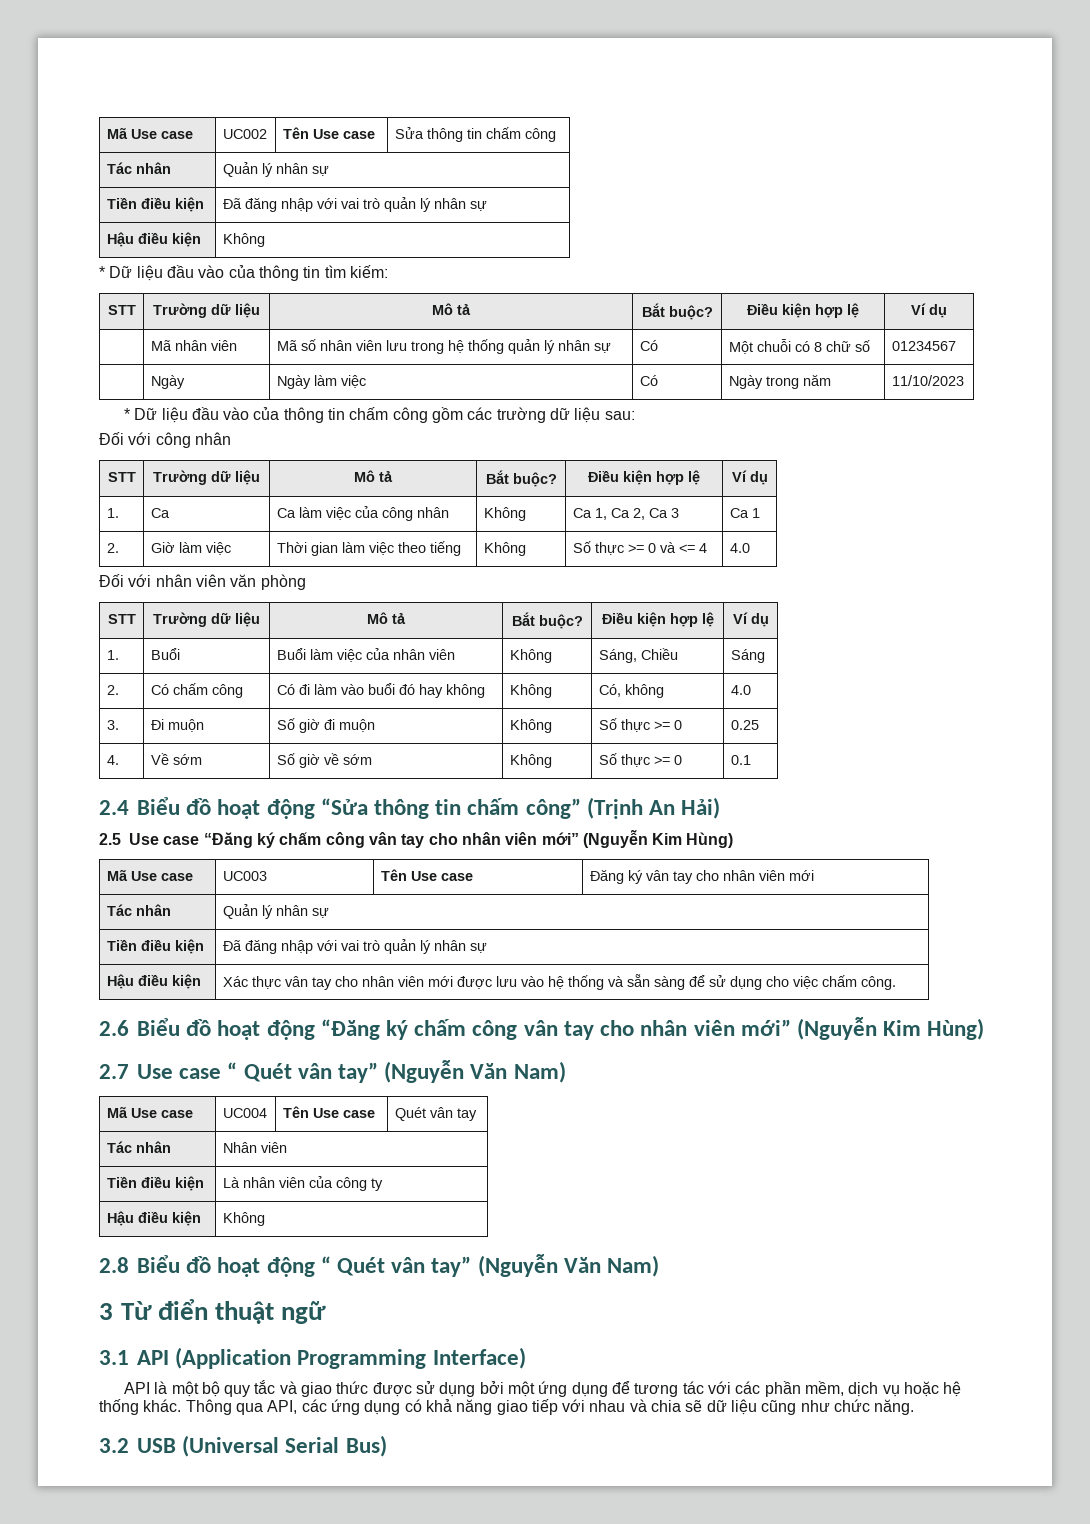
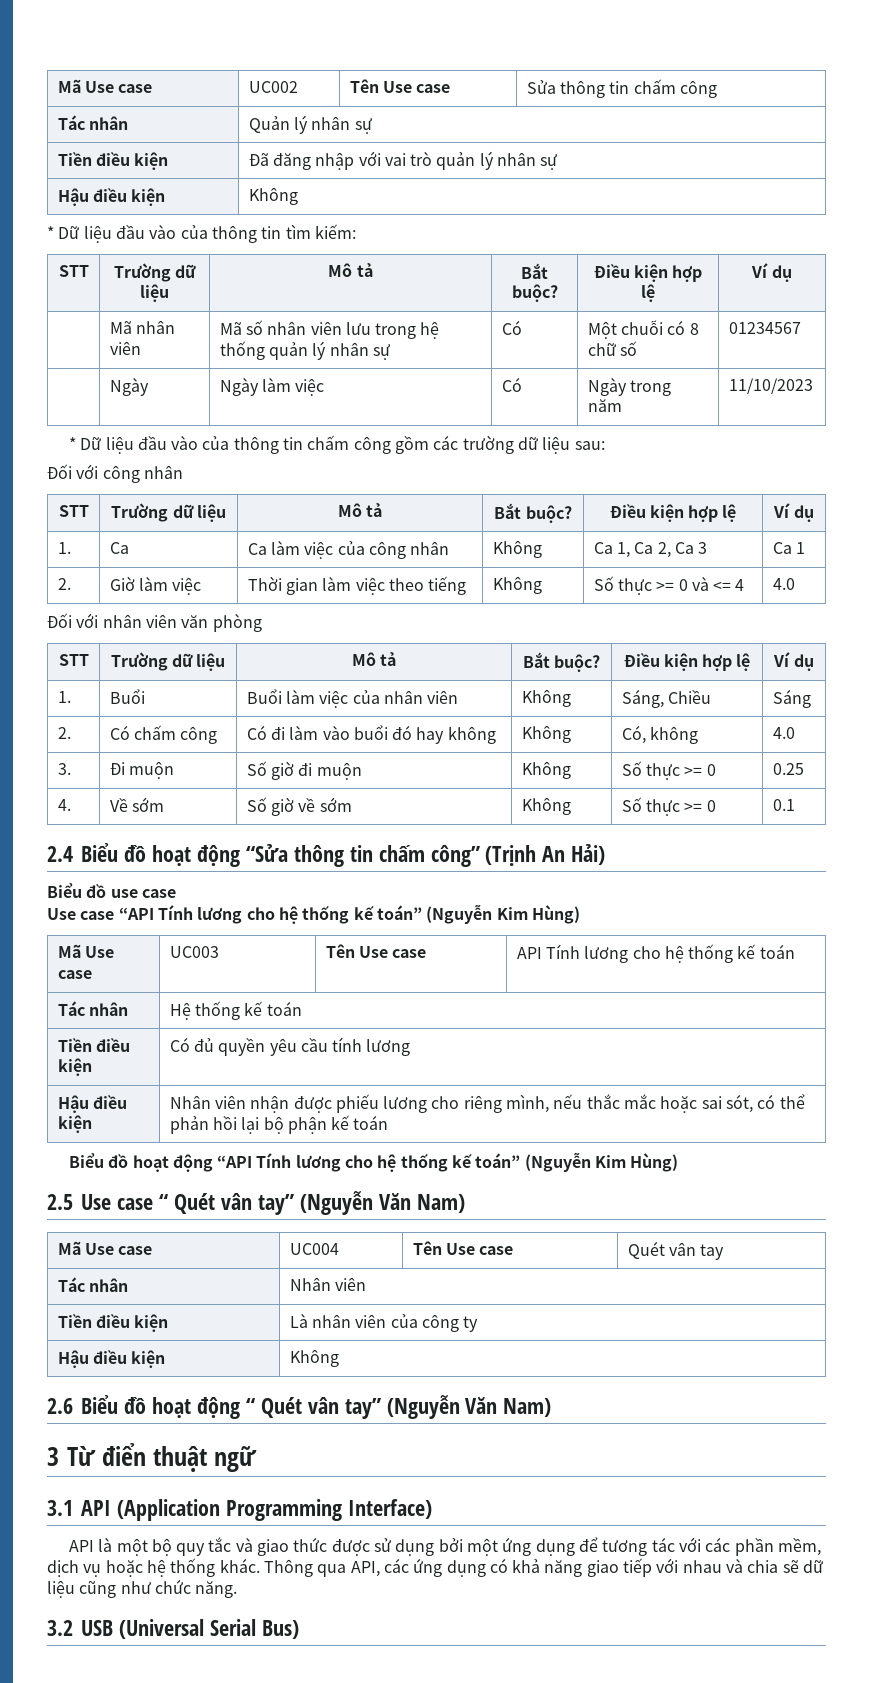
[99,832,579,848] 2.5 Use case “Đăng ký chấm công vân tay cho nhân viên mới” -> [47,883,176,898] [47,905,422,924] Biểu đồ use case // Use case “API Tính lương cho hệ thống kế toán”
[589,869,814,884] [106,904,171,916] [222,904,329,919] [106,939,204,954] [222,939,487,954] [106,974,201,989] [222,974,896,990] [99,1017,985,1040] [99,1064,129,1079] Đăng ký vân tay cho nhân viên mới // Tác nhân | Quản lý nhân sự // Tiền điều kiện | Đã đăng nhập với vai trò quản lý nhân sự // Hậu điều kiện | Xác thực vân tay cho nhân viên mới được lưu vào hệ thống và sẵn sàng để sử dụng cho việc chấm công. // 2.6 Biểu đồ hoạt động “Đăng ký chấm công vân tay cho nhân viên mới” (Nguyễn Kim Hùng) // 2.7 -> [516,944,795,963] [57,1001,128,1016] [169,1001,302,1020] [57,1037,130,1052] [57,1058,92,1076] [169,1037,411,1056] [57,1094,127,1113] [57,1115,92,1133] [169,1094,805,1113] [169,1115,389,1134] [68,1152,679,1172] [47,1194,73,1210] API Tính lương cho hệ thống kế toán // Tác nhân | Hệ thống kế toán // Tiền điều kiện | Có đủ quyền yêu cầu tính lương // Hậu điều kiện | Nhân viên nhận được phiếu lương cho riêng mình, nếu thắc mắc hoặc sai sót, có thể phản hồi lại bộ phận kế toán // Biểu đồ hoạt động “API Tính lương cho hệ thống kế toán” (Nguyễn Kim Hùng) // 2.5
[99,1257,129,1273] 2.8 -> [47,1398,73,1414] 2.6

